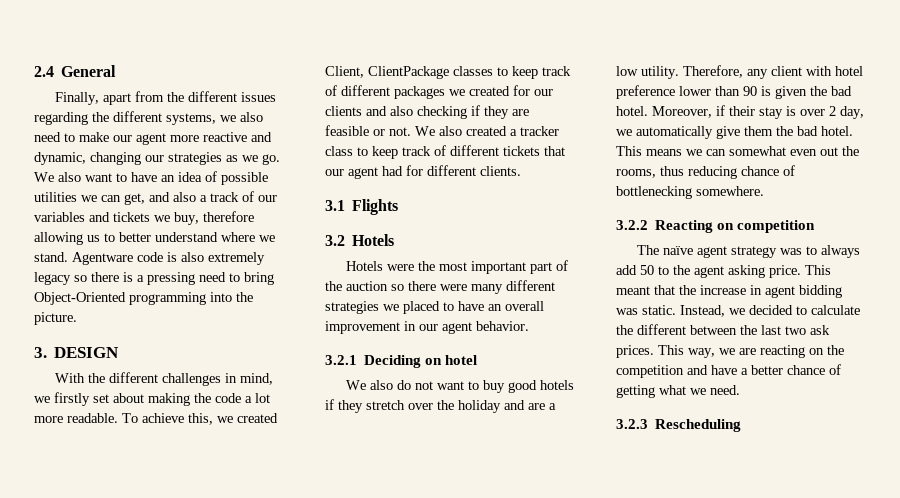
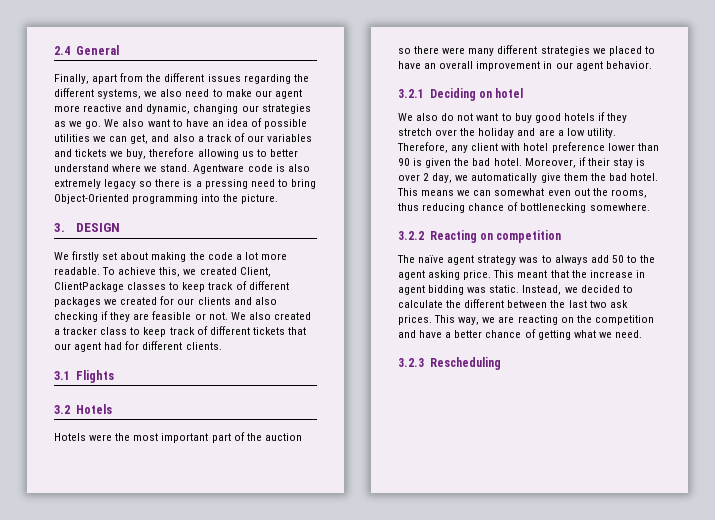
[55,372,274,386] [34,396,50,403] With the different challenges in mind, we -> [54,252,69,260] We

